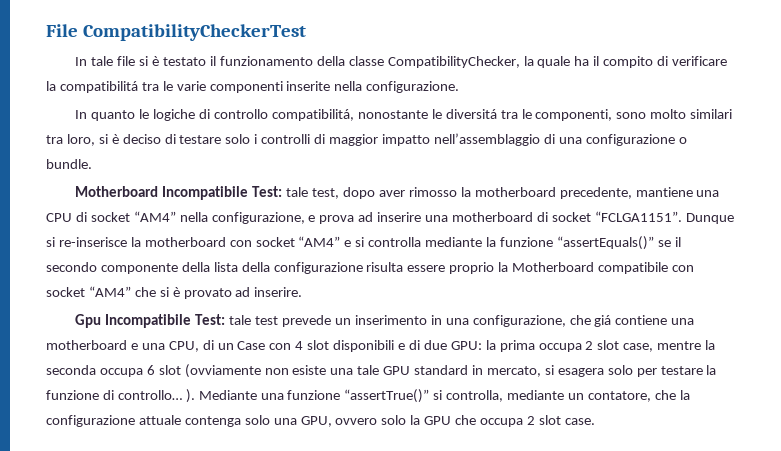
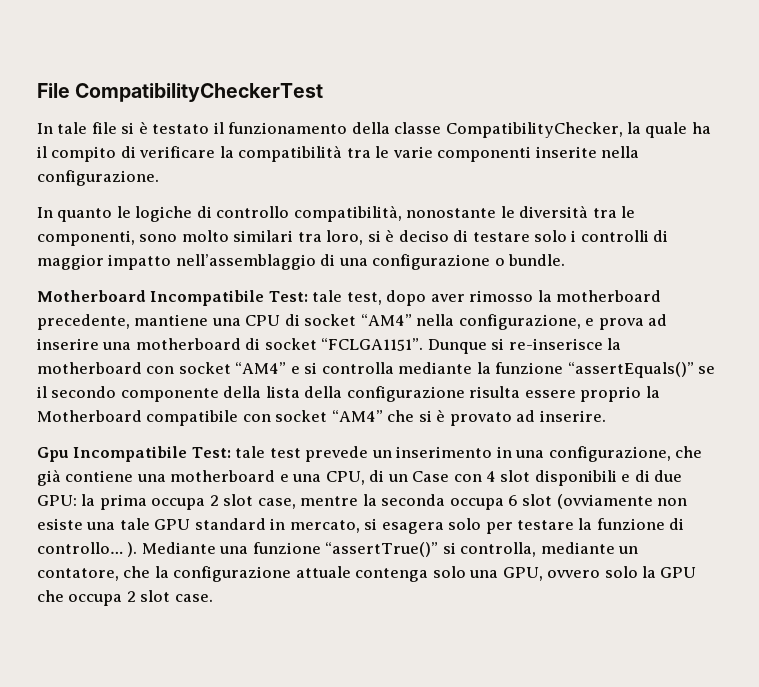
[59,81,138,93] compatibilitá -> [238,145,343,162] compatibilità
[271,109,354,121] compatibilitá, -> [293,205,402,222] compatibilità,
[445,109,497,119] diversitá -> [519,205,589,218] diversità
[594,315,612,327] giá -> [37,469,61,486] già

